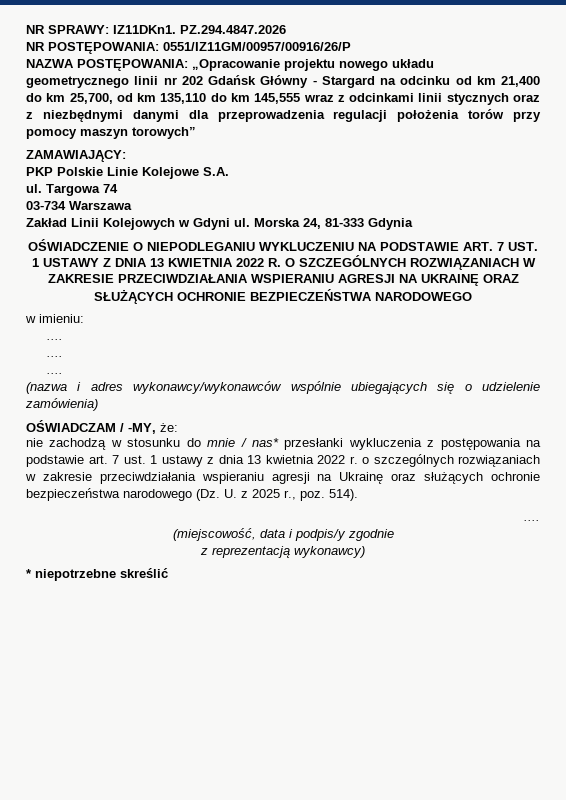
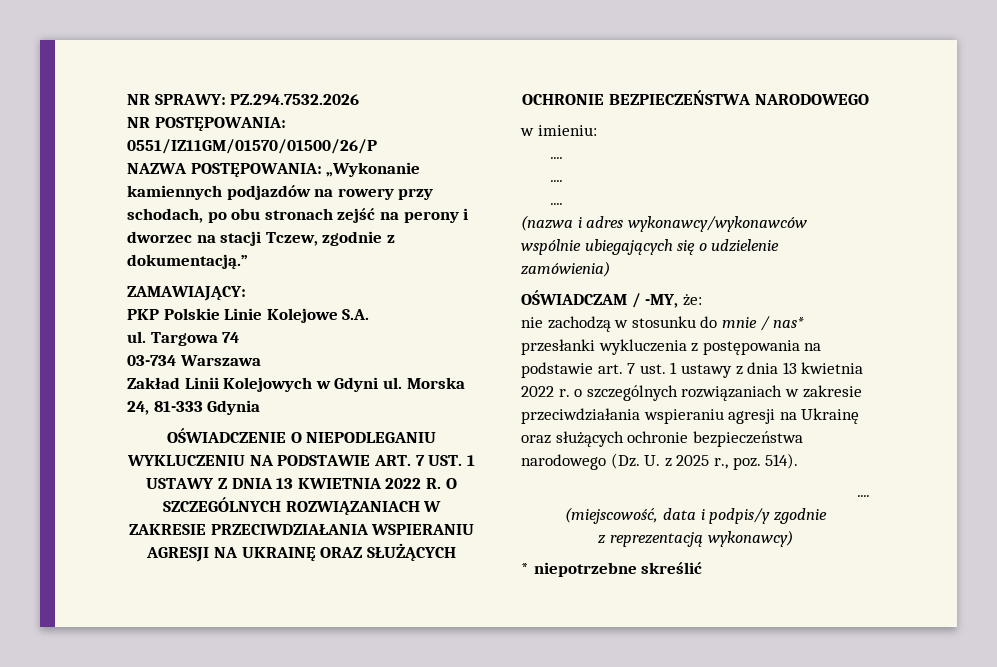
[113,25,286,34] IZ11DKn1. PZ.294.4847.2026 -> [230,94,360,105] PZ.294.7532.2026
[163,42,351,51] 0551/IZ11GM/00957/00916/26/P -> [127,139,377,154] 0551/IZ11GM/01570/01500/26/P
[192,59,434,71] [26,75,540,88] [26,93,540,105] [26,109,541,122] [26,127,196,139] „Opracowanie projektu nowego układu geometrycznego linii nr 202 Gdańsk Główny - Stargard na odcinku od km 21,400 do km 25,700, od km 135,110 do km 145,555 wraz z odcinkami linii stycznych oraz z niezbędnymi danymi dla przeprowadzenia regulacji położenia torów przy pomocy maszyn torowych” -> [326,162,421,177] [127,185,434,200] [127,208,469,223] [127,231,395,246] [127,254,248,269] „Wykonanie kamiennych podjazdów na rowery przy schodach, po obu stronach zejść na perony i dworzec na stacji Tczew, zgodnie z dokumentacją.”

